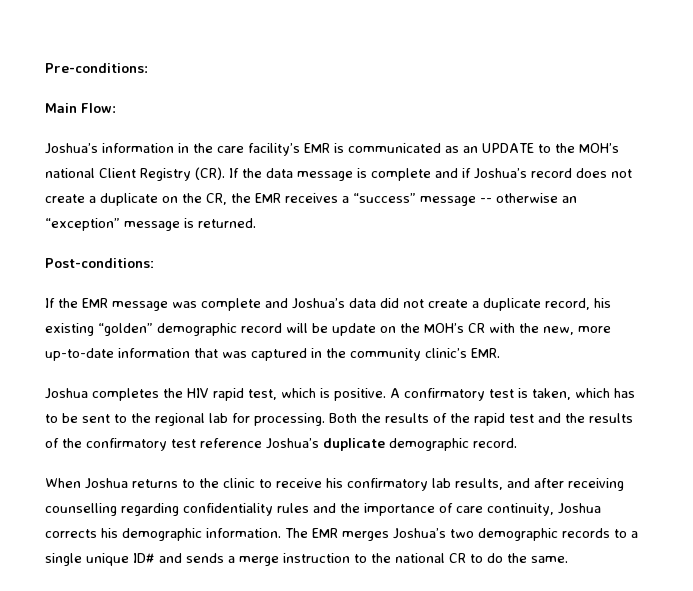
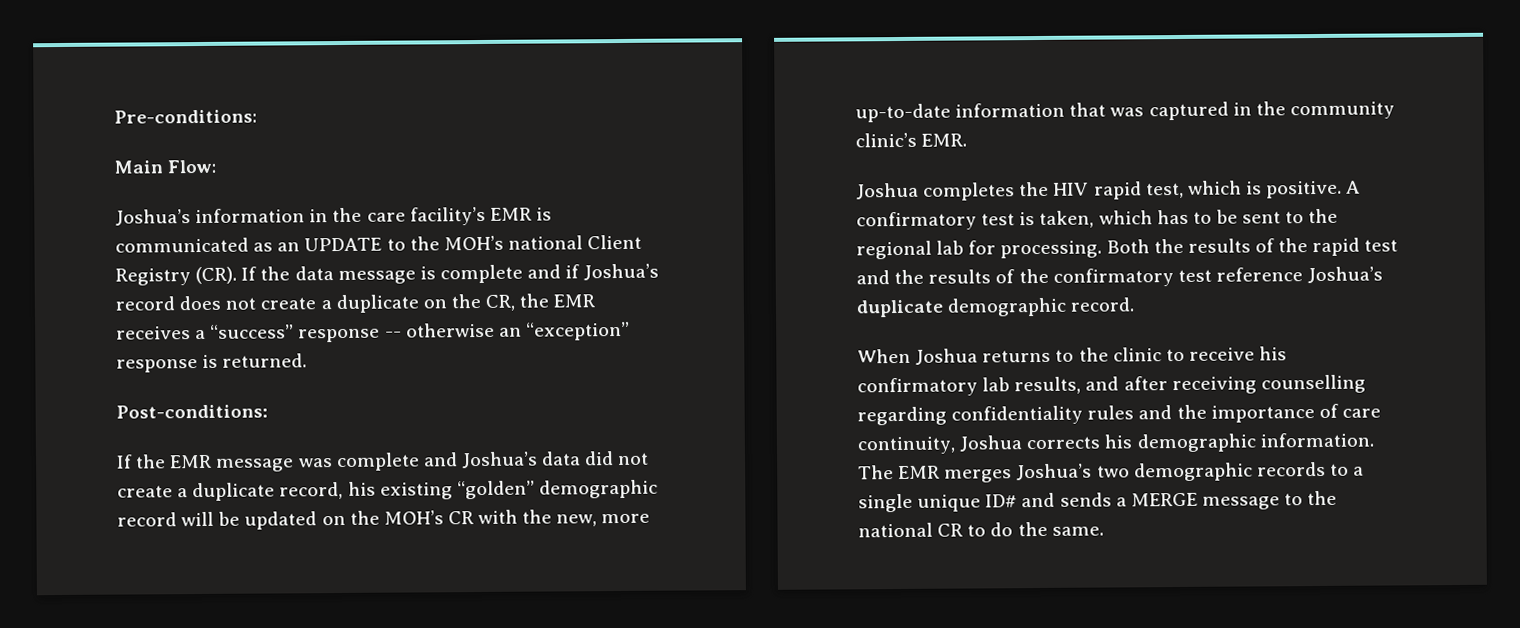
[420,196,476,206] message -> [298,328,381,343] response
[124,221,180,231] message -> [116,359,198,373] response
[332,323,376,336] update -> [244,511,318,530] updated
[239,553,350,566] merge instruction -> [1130,492,1280,510] MERGE message

